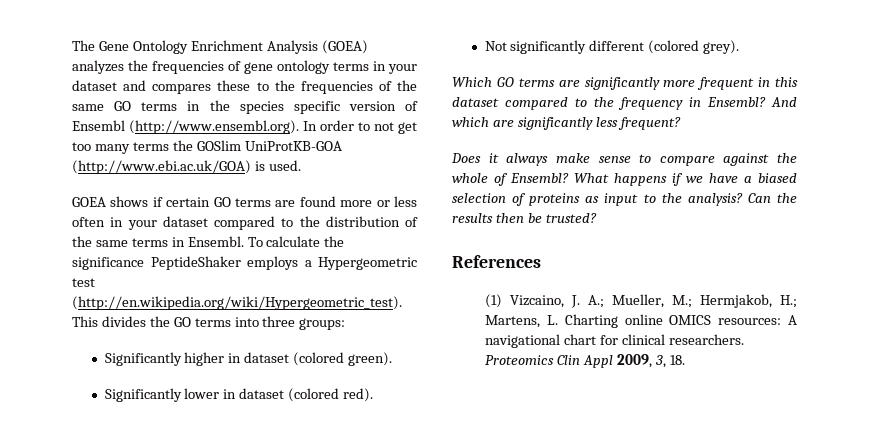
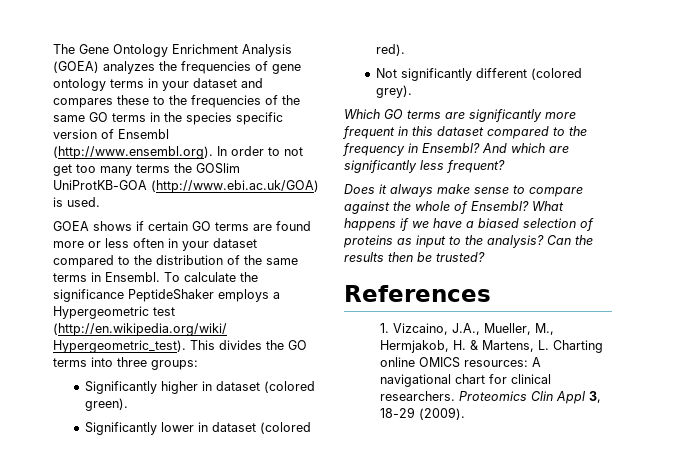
[485,294,797,308] (1) Vizcaino, J. A.; Mueller, M.; Hermjakob, H.; -> [380,323,555,335] [380,340,479,353] 1. Vizcaino, J.A., Mueller, M., Hermjakob, H. &
[616,354,685,368] 2009, 3, 18. -> [589,391,602,403] [380,407,466,420] 3, 18-29 (2009).

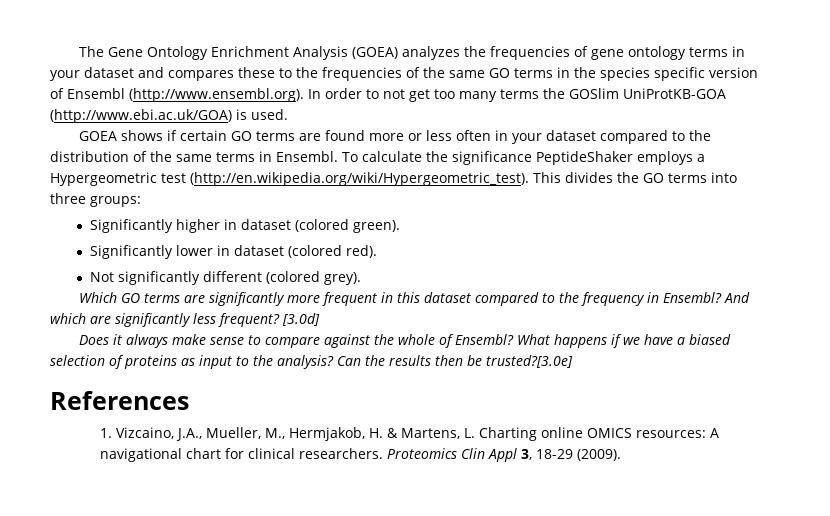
(505, 166) none -> [282,313,320,326] [3.0d]
[436,252,485,262] trusted? -> [486,355,573,368] trusted?[3.0e]

